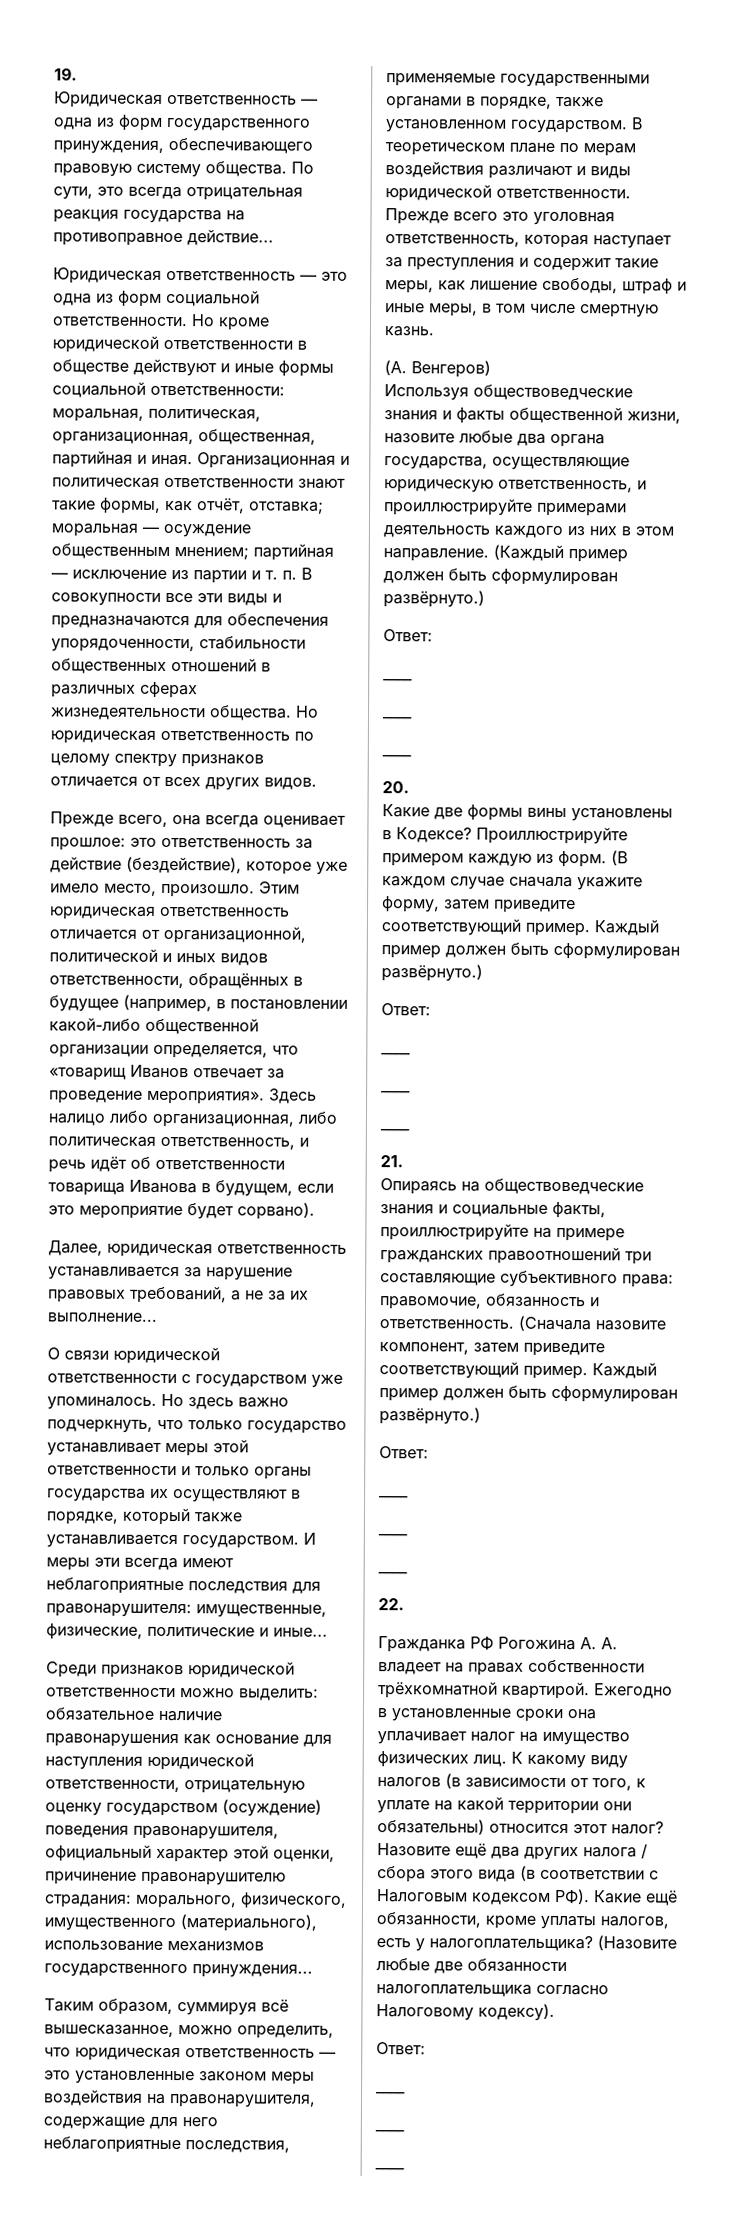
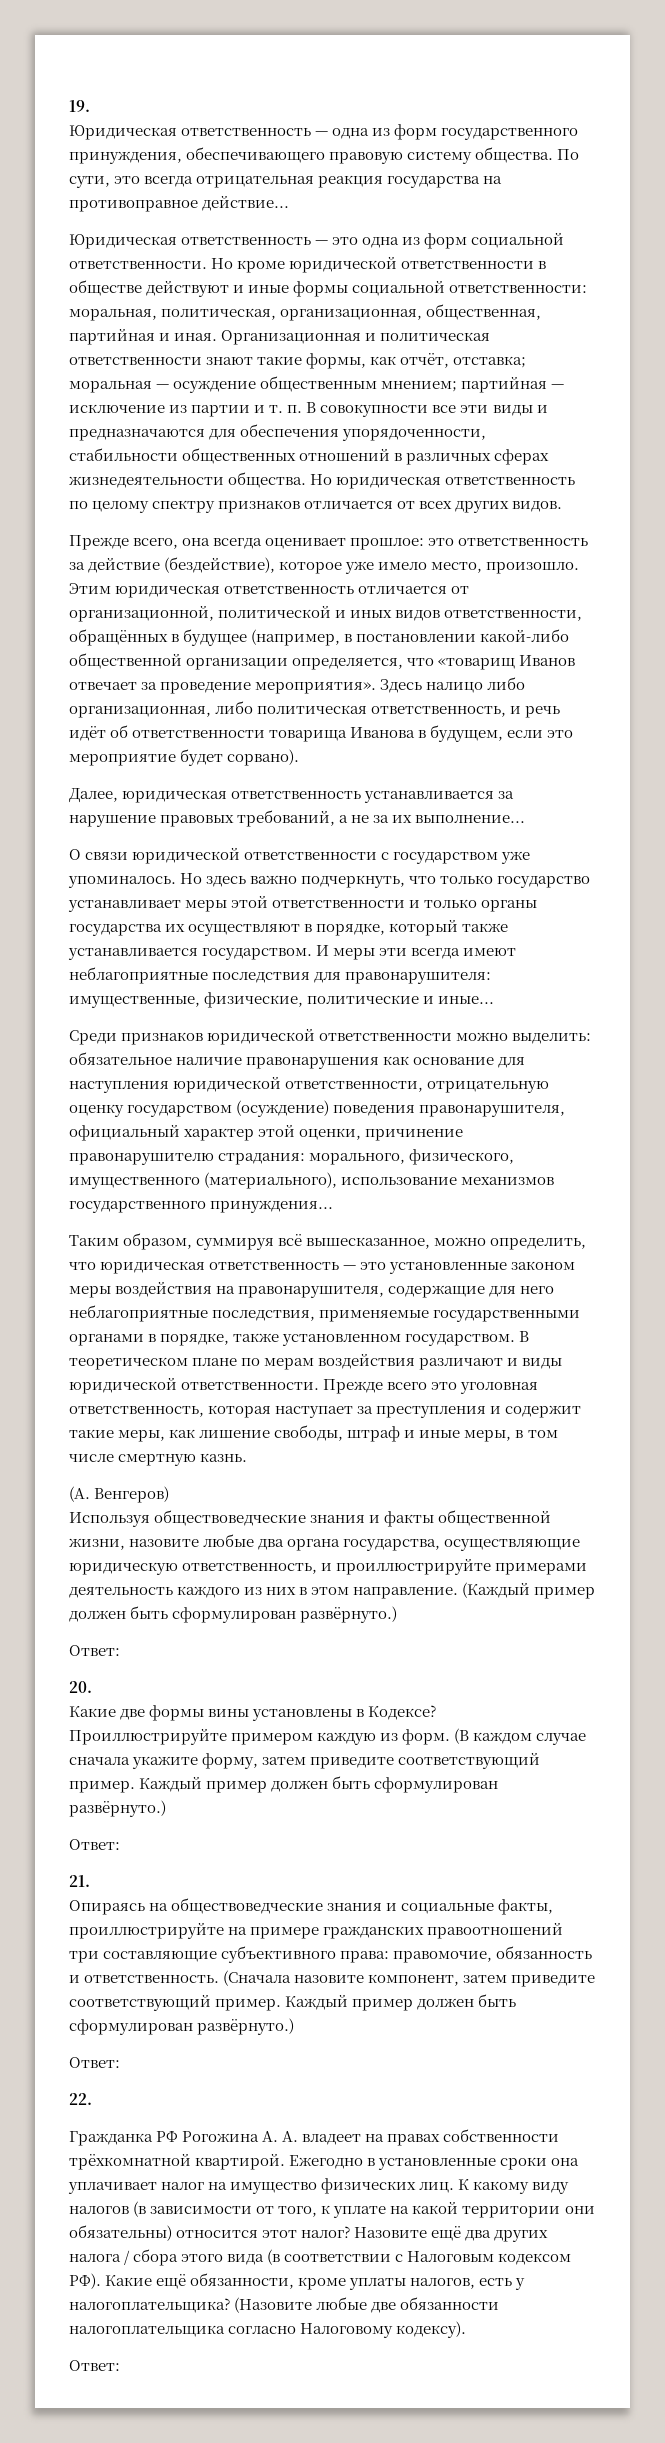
[383,679,413,682] [382,717,412,720] [382,755,412,758] // ____ // ____ // ____ -> (120, 1650) none
[381,1053,411,1056] [381,1091,411,1094] [380,1129,410,1132] // ____ // ____ // ____ -> (120, 1844) none
[379,1496,409,1499] [378,1534,408,1537] [378,1572,408,1575] // ____ // ____ // ____ -> (120, 2062) none
[376,2092,406,2095] [375,2130,405,2133] [375,2168,405,2171] // ____ // ____ // ____ -> (120, 2365) none

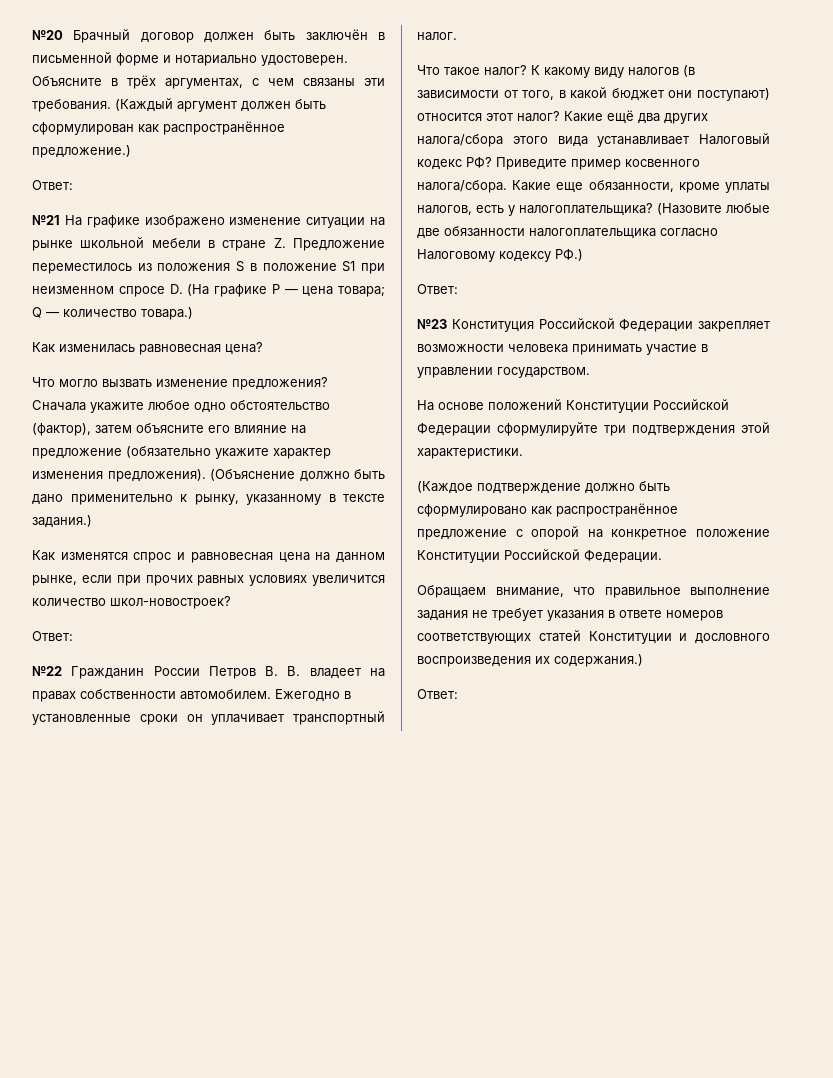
[69,100,90,112] [69,124,579,140] [69,147,580,164] [69,175,503,188] [69,195,290,212] [69,232,565,249] [69,256,547,273] [69,280,588,297] [69,304,542,321] [69,328,491,345] [69,353,527,369] [69,376,565,393] [69,402,548,417] [69,424,487,441] [69,448,550,465] [69,472,576,489] [69,500,563,513] [69,535,589,550] [69,557,580,574] [69,583,470,598] [69,605,583,622] [69,629,570,646] [69,653,576,670] [69,677,526,694] [69,701,561,718] [69,725,574,742] [69,749,300,766] [69,788,515,803] [69,810,526,827] [69,847,531,864] [68,873,591,888] [68,895,538,912] [69,919,509,936] [68,945,517,960] [69,967,492,984] [69,992,495,1008] [69,1028,592,1045] [69,1052,526,1069] [69,1076,550,1093] [69,1100,566,1117] [69,1124,464,1141] [69,1149,515,1165] [69,1172,555,1189] [69,1200,334,1213] [69,1233,587,1250] [69,1261,576,1274] [69,1281,555,1298] [69,1305,581,1322] [69,1331,530,1346] [69,1353,563,1370] [69,1377,539,1394] [69,1405,582,1418] [69,1425,558,1442] [69,1453,248,1466] [69,1486,170,1503] [69,1510,552,1527] [69,1534,581,1551] [69,1558,588,1575] [69,1582,596,1599] [69,1606,398,1623] [69,1645,120,1656] [69,1681,92,1693] [69,1705,437,1721] [69,1728,587,1745] [69,1752,541,1769] [69,1776,499,1793] [69,1800,166,1817] [69,1839,120,1850] [69,1875,90,1887] [69,1898,554,1915] [69,1922,564,1939] [69,1946,593,1963] [69,1970,596,1987] [69,1994,517,2011] [69,2018,295,2035] [69,2057,120,2068] [69,2093,92,2105] [69,2131,299,2146] 19. // Юридическая ответственность — одна из форм государственного принуждения, обеспечивающего правовую систему общества. По сути, это всегда отрицательная реакция государства на противоправное действие... // Юридическая ответственность — это одна из форм социальной ответственности. Но кроме юридической ответственности в обществе действуют и иные формы социальной ответственности: моральная, политическая, организационная, общественная, партийная и иная. Организационная и политическая ответственности знают такие формы, как отчёт, отставка; моральная — осуждение общественным мнением; партийная — исключение из партии и т. п. В совокупности все эти виды и предназначаются для обеспечения упорядоченности, стабильности общественных отношений в различных сферах жизнедеятельности общества. Но юридическая ответственность по целому спектру признаков отличается от всех других видов. // Прежде всего, она всегда оценивает прошлое: это ответственность за действие (бездействие), которое уже имело место, произошло. Этим юридическая ответственность отличается от организационной, политической и иных видов ответственности, обращённых в будущее (например, в постановлении какой-либо общественной организации определяется, что «товарищ Иванов отвечает за проведение мероприятия». Здесь налицо либо организационная, либо политическая ответственность, и речь идёт об ответственности товарища Иванова в будущем, если это мероприятие будет сорвано). // Далее, юридическая ответственность устанавливается за нарушение правовых требований, а не за их выполнение... // О связи юридической ответственности с государством уже упоминалось. Но здесь важно подчеркнуть, что только государство устанавливает меры этой ответственности и только органы государства их осуществляют в порядке, который также устанавливается государством. И меры эти всегда имеют неблагоприятные последствия для правонарушителя: имущественные, физические, политические и иные... // Среди признаков юридической ответственности можно выделить: обязательное наличие правонарушения как основание для наступления юридической ответственности, отрицательную оценку государством (осуждение) поведения правонарушителя, официальный характер этой оценки, причинение правонарушителю страдания: морального, физического, имущественного (материального), использование механизмов государственного принуждения... // Таким образом, суммируя всё вышесказанное, можно определить, что юридическая ответственность — это установленные законом меры воздействия на правонарушителя, содержащие для него неблагоприятные последствия, применяемые государственными органами в порядке, также установленном государством. В теоретическом плане по мерам воздействия различают и виды юридической ответственности. Прежде всего это уголовная ответственность, которая наступает за преступления и содержит такие меры, как лишение свободы, штраф и иные меры, в том числе смертную казнь. // (А. Венгеров) // Используя обществоведческие знания и факты общественной жизни, назовите любые два органа государства, осуществляющие юридическую ответственность, и проиллюстрируйте примерами деятельность каждого из них в этом направление. (Каждый пример должен быть сформулирован развёрнуто.) // Ответ: // 20. // Какие две формы вины установлены в Кодексе? Проиллюстрируйте примером каждую из форм. (В каждом случае сначала укажите форму, затем приведите соответствующий пример. Каждый пример должен быть сформулирован развёрнуто.) // Ответ: // 21. // Опираясь на обществоведческие знания и социальные факты, проиллюстрируйте на примере гражданских правоотношений три составляющие субъективного права: правомочие, обязанность и ответственность. (Сначала назовите компонент, затем приведите соответствующий пример. Каждый пример должен быть сформулирован развёрнуто.) // Ответ: // 22. // Гражданка РФ Рогожина А. А. -> [32,29,385,43] [32,52,348,66] [32,75,385,89] [32,98,326,112] [32,121,285,135] [32,145,131,158] [32,180,73,190] [32,215,385,228] [32,237,386,251] [32,261,385,274] [32,284,385,297] [32,307,193,320] [32,342,263,355] [32,377,328,390] [32,400,330,413] [32,423,306,436] [32,446,331,459] [32,469,385,482] [32,494,385,505] [32,515,92,528] [32,550,386,563] [32,575,385,586] [32,596,231,609] [32,631,73,641] [32,666,301,679] №20 Брачный договор должен быть заключён в письменной форме и нотариально удостоверен. Объясните в трёх аргументах, с чем связаны эти требования. (Каждый аргумент должен быть сформулирован как распространённое предложение.) // Ответ: // №21 На графике изображено изменение ситуации на рынке школьной мебели в стране Z. Предложение переместилось из положения S в положение S1 при неизменном спросе D. (На графике P — цена товара; Q — количество товара.) // Как изменилась равновесная цена? // Что могло вызвать изменение предложения? Сначала укажите любое одно обстоятельство (фактор), затем объясните его влияние на предложение (обязательно укажите характер изменения предложения). (Объяснение должно быть дано применительно к рынку, указанному в тексте задания.) // Как изменятся спрос и равновесная цена на данном рынке, если при прочих равных условиях увеличится количество школ-новостроек? // Ответ: // №22 Гражданин России Петров В. В.
[69,2153,286,2170] трёхкомнатной квартирой. -> [180,689,271,700] автомобилем.
[551,2158,580,2166] [68,2178,455,2194] она уплачивает налог на имущество физических лиц. -> [186,711,385,725] [417,32,457,41] [417,65,527,76] он уплачивает транспортный налог. // Что такое налог?
[321,2201,595,2218] [69,2225,172,2241] к уплате на какой территории они обязательны) -> [558,87,770,101] в какой бюджет они поступают)
[354,2227,428,2238] Назовите -> [564,111,603,122] Какие
[69,2249,572,2266] [69,2273,187,2289] налога / сбора этого вида (в соответствии с Налоговым кодексом РФ). Какие ещё -> [417,133,770,147] [417,157,700,170] [417,180,584,193] налога/сбора этого вида устанавливает Налоговый кодекс РФ? Приведите пример косвенного налога/сбора. Какие еще
[396,2321,467,2338] [69,2360,120,2371] кодексу). // Ответ: -> [499,249,583,262] [417,284,458,294] [417,318,770,332] [417,344,708,355] [417,367,590,378] [417,399,729,413] [417,422,770,436] [417,448,523,459] [417,481,670,494] [417,503,678,517] [417,526,770,540] [417,549,662,563] [417,585,770,598] [417,608,723,621] [417,630,770,644] [417,654,643,667] [417,689,458,699] кодексу РФ.) // Ответ: // №23 Конституция Российской Федерации закрепляет возможности человека принимать участие в управлении государством. // На основе положений Конституции Российской Федерации сформулируйте три подтверждения этой характеристики. // (Каждое подтверждение должно быть сформулировано как распространённое предложение с опорой на конкретное положение Конституции Российской Федерации. // Обращаем внимание, что правильное выполнение задания не требует указания в ответе номеров соответствующих статей Конституции и дословного воспроизведения их содержания.) // Ответ:

